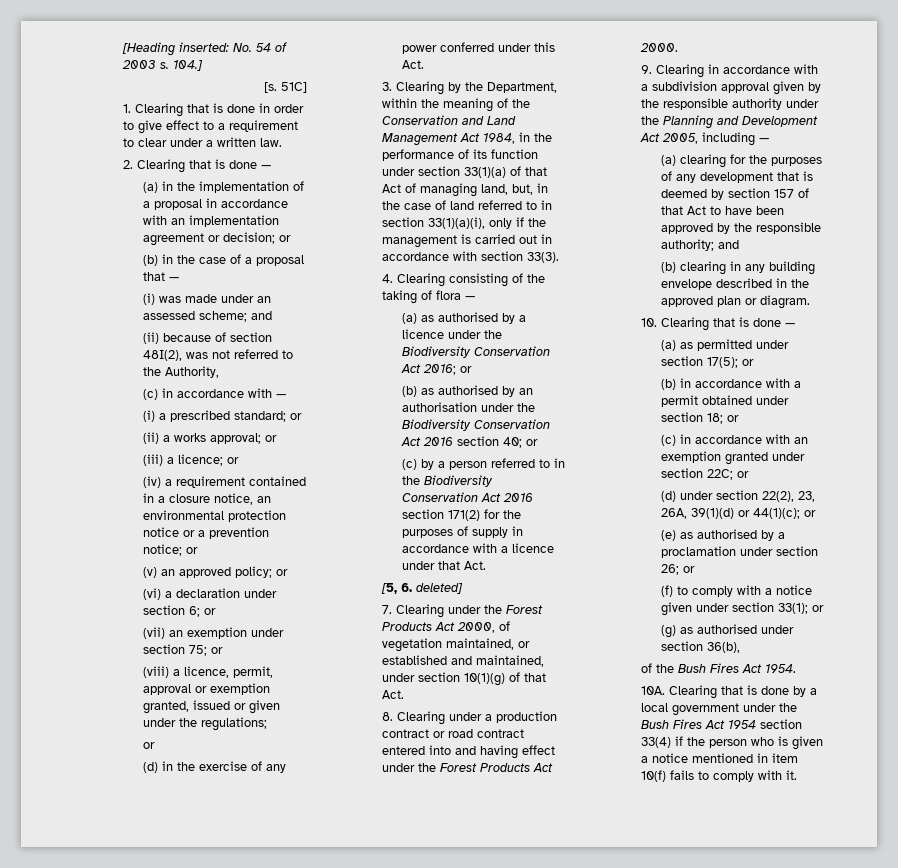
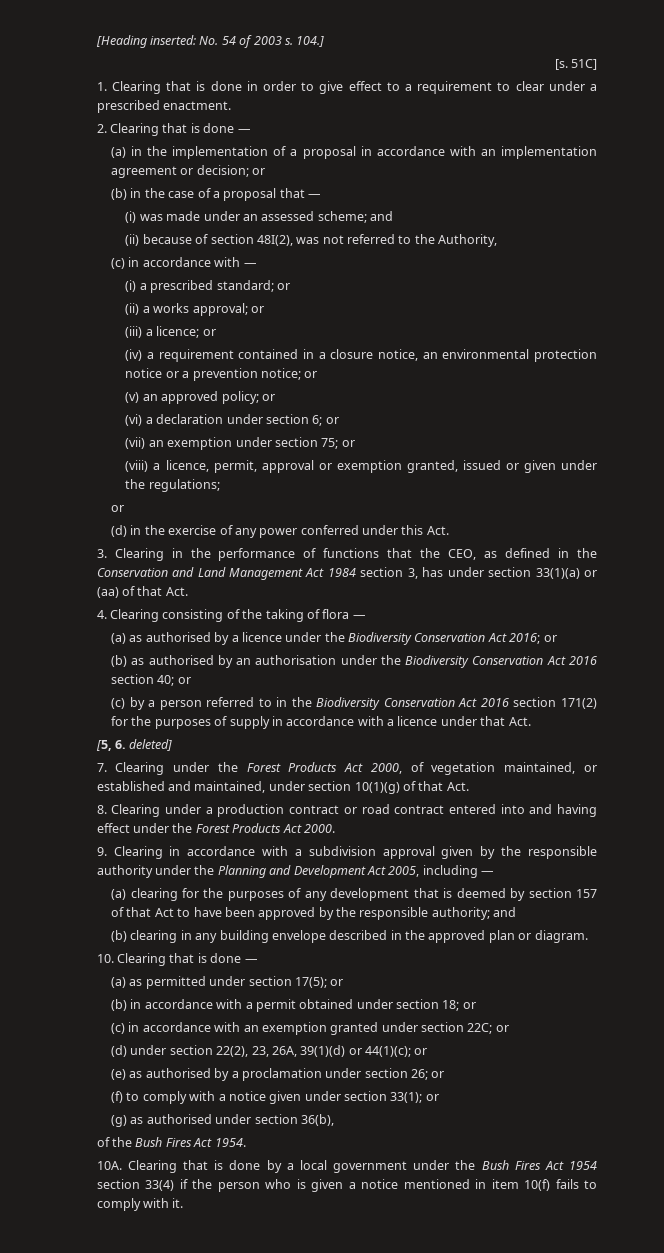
[217,137,283,147] written law. -> [96,100,232,113] prescribed enactment.
[448,82,558,93] [382,98,509,112] by the Department, within the meaning of -> [171,548,570,561] in the performance of functions that the CEO, as defined in
[483,132,553,144] [382,149,539,161] [382,166,548,178] [382,183,549,197] [382,200,553,210] [382,217,547,229] [382,234,553,248] [382,251,560,263] 1984, in the performance of its function under section 33(1)(a) of that Act of managing land, but, in the case of land referred to in section 33(1)(a)(i), only if the management is carried out in accordance with section 33(3). -> [327,567,598,579] [96,586,188,598] 1984 section 3, has under section 33(1)(a) or (aa) of that Act.

